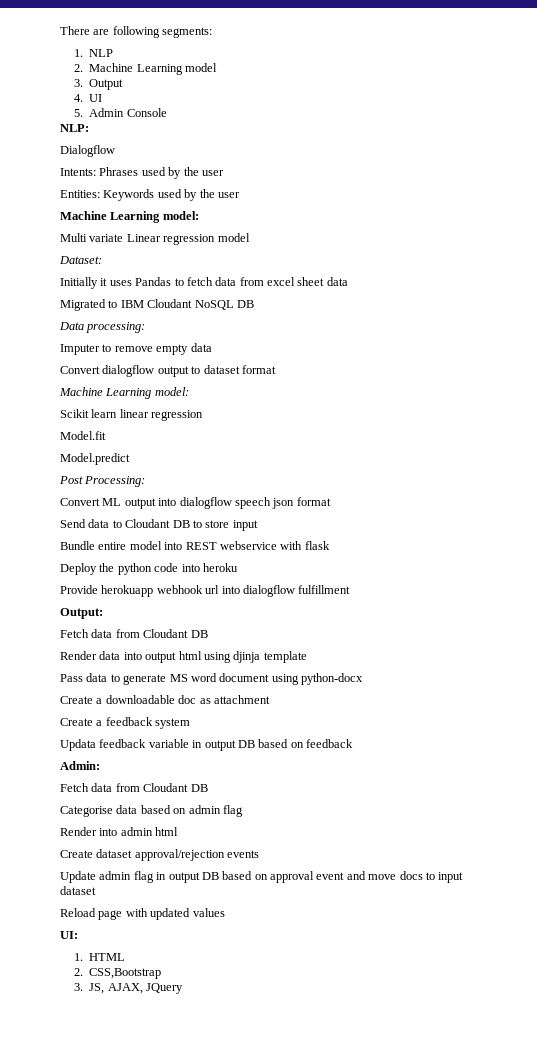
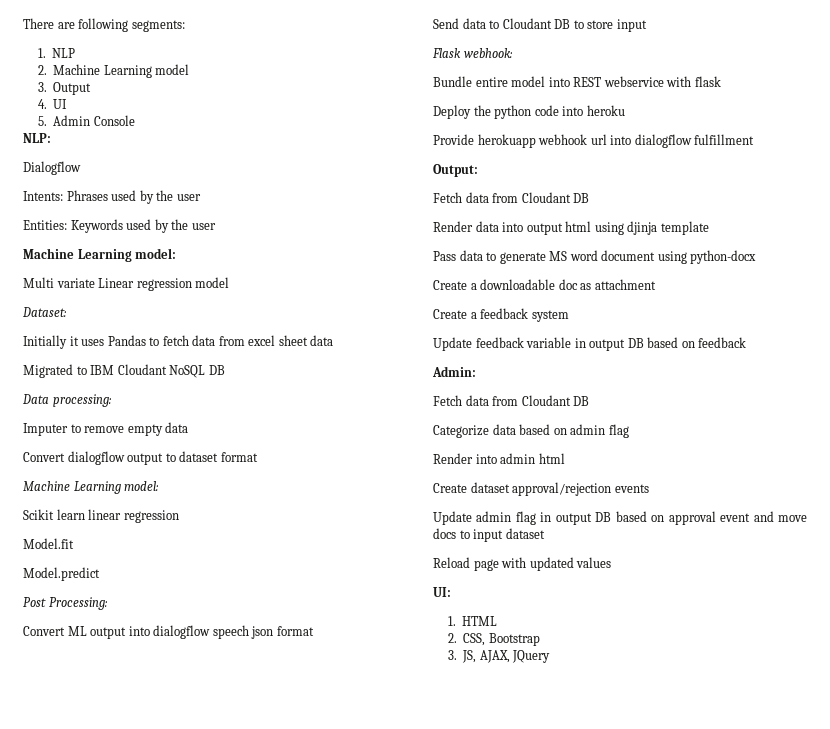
(258, 525) none -> [432,48,513,58] // Flask webhook:
[60,739,96,751] Updata -> [433,337,472,351] Update
[60,806,113,817] Categorise -> [433,425,489,438] Categorize
[89,968,162,979] CSS,Bootstrap -> [463,633,540,646] CSS, Bootstrap

